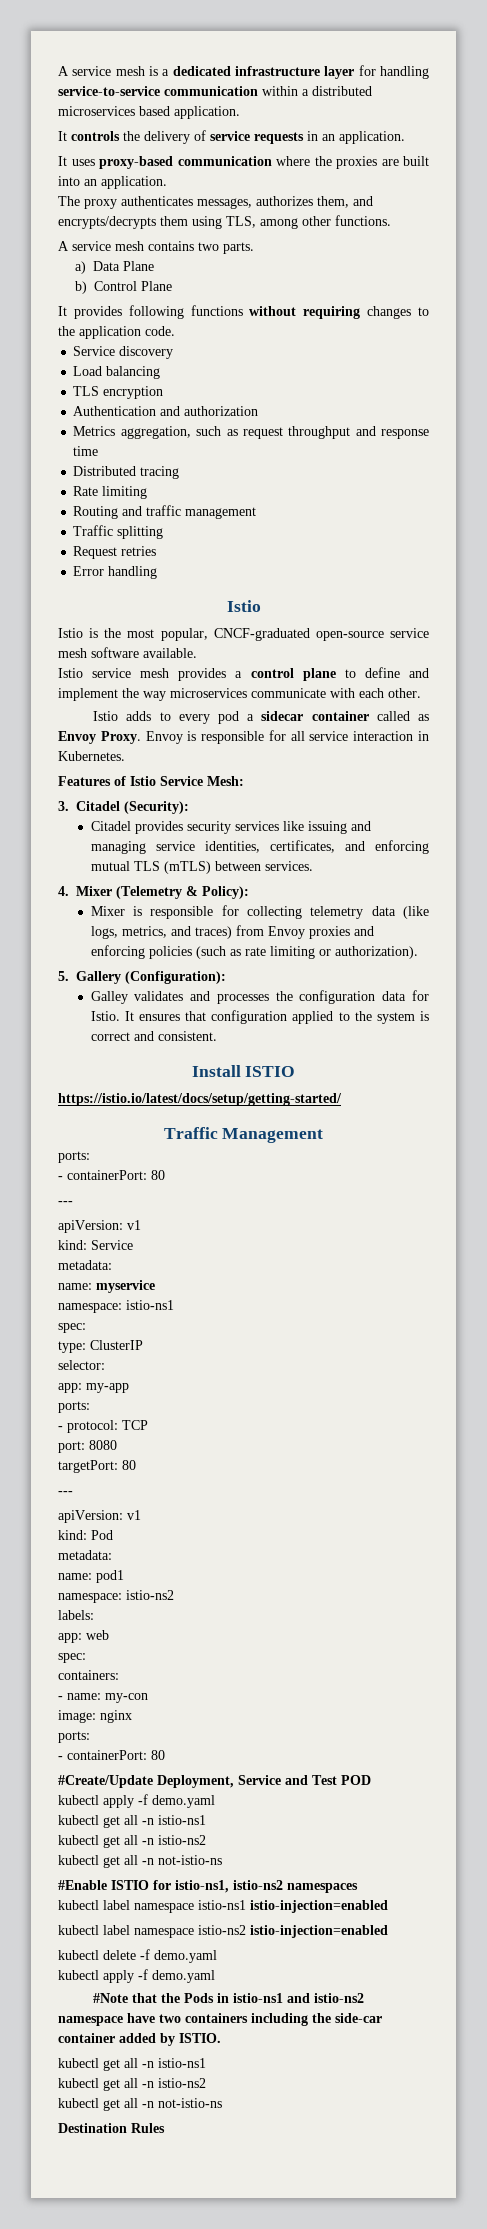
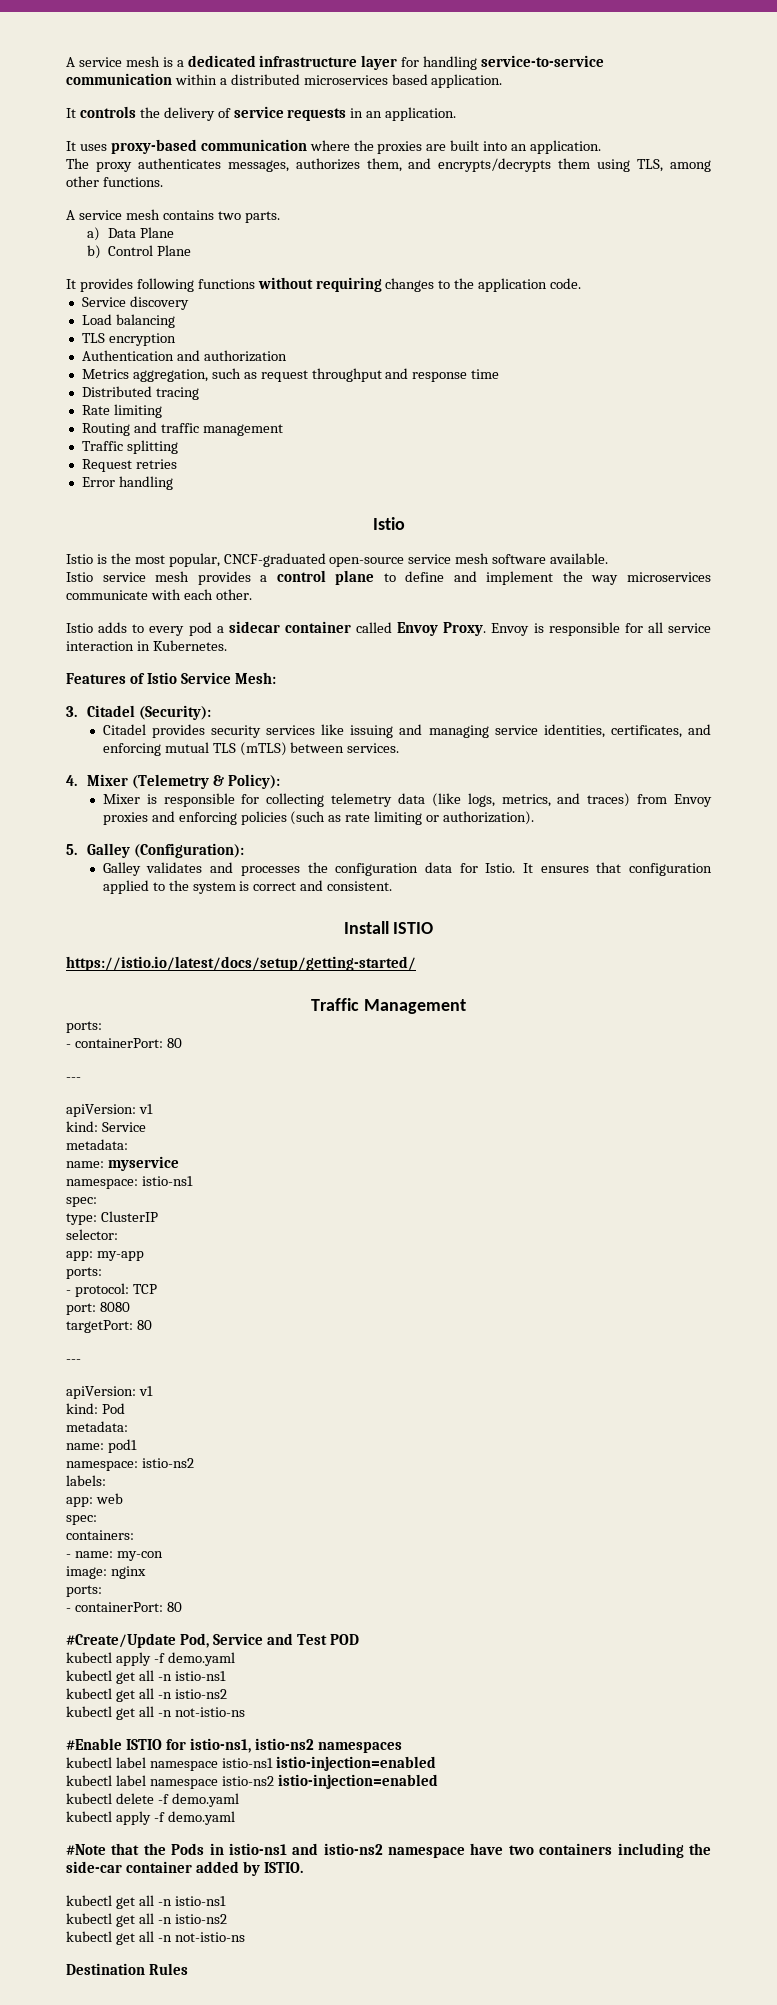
[418,714,429,721] as -> (392, 627) none
[76,971,121,984] Gallery -> [86,843,130,858] Galley
[157,1775,234,1788] Deployment, -> [179,1633,209,1648] Pod,

